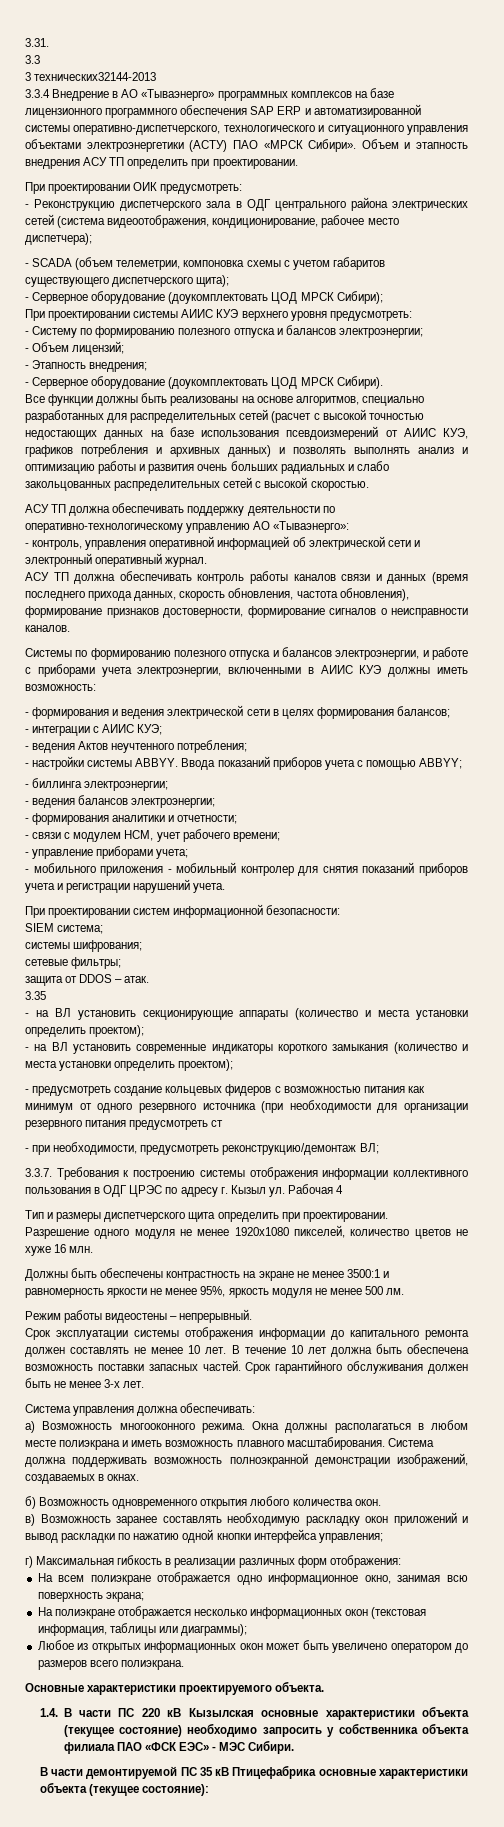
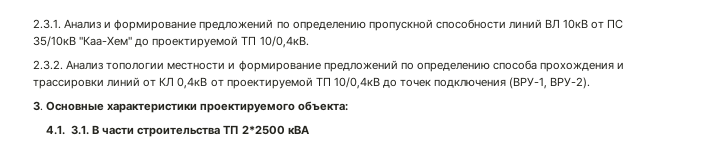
[25,38,49,47] [25,55,40,64] [25,72,157,81] [25,88,394,101] [25,104,421,118] [25,125,468,135] [25,139,468,152] [25,157,298,169] [25,182,243,194] [25,197,468,211] [25,214,399,228] [25,233,92,245] [25,257,385,270] [25,275,230,287] [25,291,383,304] [25,309,412,321] [25,325,423,338] [25,341,125,355] [25,360,148,372] [25,376,383,389] [25,393,424,406] [25,409,424,423] [25,426,468,440] [25,444,468,457] [25,461,389,474] [25,477,369,491] [25,503,335,516] [25,521,350,533] [25,536,420,550] [25,553,208,567] [25,571,469,584] [25,588,409,601] [25,606,468,618] [25,625,70,632] [25,647,468,660] [25,664,468,677] [25,684,96,691] [25,705,450,719] [25,724,163,736] [25,740,248,753] [25,756,463,770] [25,778,169,791] [25,795,216,808] [25,813,238,825] [25,829,280,842] [25,846,189,859] [25,862,468,876] [25,879,226,893] [25,904,341,918] [25,923,104,934] [25,940,143,952] [25,957,122,969] [25,974,150,986] [25,991,46,1000] [25,1008,468,1020] [25,1025,145,1037] [25,1042,468,1054] [25,1059,234,1071] [25,1084,425,1096] [25,1100,468,1113] [25,1120,224,1130] [25,1142,379,1155] [25,1167,468,1180] [25,1184,344,1197] [25,1210,388,1222] [25,1225,468,1239] [25,1244,94,1256] [25,1268,389,1281] [25,1286,405,1298] [25,1309,253,1323] [25,1327,469,1340] [25,1344,469,1357] [25,1360,468,1374] [25,1378,145,1388] [25,1403,256,1416] [25,1420,468,1433] [25,1437,434,1450] [25,1453,468,1467] [25,1474,140,1484] [25,1496,381,1509] [25,1512,468,1526] [25,1529,383,1543] [25,1555,401,1568] [37,1572,468,1585] [37,1592,144,1602] [37,1606,427,1619] [37,1623,247,1636] [37,1640,468,1653] [37,1660,184,1670] [25,1681,325,1695] [39,1706,469,1720] [63,1723,469,1737] [63,1740,295,1754] [39,1765,468,1779] [39,1782,210,1796] 3.31. // 3.3 // 3 технических32144-2013 // 3.3.4 Внедрение в АО «Тываэнерго» программных комплексов на базе лицензионного программного обеспечения SAP ERP и автоматизированной системы оперативно-диспетчерского, технологического и ситуационного управления объектами электроэнергетики (АСТУ) ПАО «МРСК Сибири». Объем и этапность внедрения АСУ ТП определить при проектировании. // При проектировании ОИК предусмотреть: // - Реконструкцию диспетчерского зала в ОДГ центрального района электрических сетей (система видеоотображения, кондиционирование, рабочее место диспетчера); // - SCADA (объем телеметрии, компоновка схемы с учетом габаритов существующего диспетчерского щита); // - Серверное оборудование (доукомплектовать ЦОД МРСК Сибири); // При проектировании системы АИИС КУЭ верхнего уровня предусмотреть: // - Систему по формированию полезного отпуска и балансов электроэнергии; // - Объем лицензий; // - Этапность внедрения; // - Серверное оборудование (доукомплектовать ЦОД МРСК Сибири). // Все функции должны быть реализованы на основе алгоритмов, специально разработанных для распределительных сетей (расчет с высокой точностью недостающих данных на базе использования псевдоизмерений от АИИС КУЭ, графиков потребления и архивных данных) и позволять выполнять анализ и оптимизацию работы и развития очень больших радиальных и слабо закольцованных распределительных сетей с высокой скоростью. // АСУ ТП должна обеспечивать поддержку деятельности по оперативно-технологическому управлению АО «Тываэнерго»: // - контроль, управления оперативной информацией об электрической сети и электронный оперативный журнал. // АСУ ТП должна обеспечивать контроль работы каналов связи и данных (время последнего прихода данных, скорость обновления, частота обновления), формирование признаков достоверности, формирование сигналов о неисправности каналов. // Системы по формированию полезного отпуска и балансов электроэнергии, и работе с приборами учета электроэнергии, включенными в АИИС КУЭ должны иметь возможность: // - формирования и ведения электрической сети в целях формирования балансов; // - интеграции с АИИС КУЭ; // - ведения Актов неучтенного потребления; // - настройки системы ABBYY. Ввода показаний приборов учета с помощью ABBYY; // - биллинга электроэнергии; // - ведения балансов электроэнергии; // - формирования аналитики и отчетности; // - связи с модулем НСM, учет рабочего времени; // - управление приборами учета; // - мобильного приложения - мобильный контролер для снятия показаний приборов учета и регистрации нарушений учета. // При проектировании систем информационной безопасности: // SIEM система; // системы шифрования; // сетевые фильтры; // защита от DDOS – атак. // 3.35 // - на ВЛ установить секционирующие аппараты (количество и места установки определить проектом); // - на ВЛ установить современные индикаторы короткого замыкания (количество и места установки определить проектом); // - предусмотреть создание кольцевых фидеров с возможностью питания как минимум от одного резервного источника (при необходимости для организации резервного питания предусмотреть ст // - при необходимости, предусмотреть реконструкцию/демонтаж ВЛ; // 3.3.7. Требования к построению системы отображения информации коллективного пользования в ОДГ ЦРЭС по адресу г. Кызыл ул. Рабочая 4 // Тип и размеры диспетчерского щита определить при проектировании. // Разрешение одного модуля не менее 1920х1080 пикселей, количество цветов не хуже 16 млн. // Должны быть обеспечены контрастность на экране не менее 3500:1 и равномерность яркости не менее 95%, яркость модуля не менее 500 лм. // Режим работы видеостены – непрерывный. // Срок эксплуатации системы отображения информации до капитального ремонта должен составлять не менее 10 лет. В течение 10 лет должна быть обеспечена возможность поставки запасных частей. Срок гарантийного обслуживания должен быть не менее 3-х лет. // Система управления должна обеспечивать: // а) Возможность многооконного режима. Окна должны располагаться в любом месте полиэкрана и иметь возможность плавного масштабирования. Система должна поддерживать возможность полноэкранной демонстрации изображений, создаваемых в окнах. // б) Возможность одновременного открытия любого количества окон. // в) Возможность заранее составлять необходимую раскладку окон приложений и вывод раскладки по нажатию одной кнопки интерфейса управления; // г) Максимальная гибкость в реализации различных форм отображения: // На всем полиэкране отображается одно информационное окно, занимая всю поверхность экрана; // На полиэкране отображается несколько информационных окон (текстовая информация, таблицы или диаграммы); // Любое из открытых информационных окон может быть увеличено оператором до размеров всего полиэкрана. // Основные характеристики проектируемого объекта. // 1.4. В части ПС 220 кВ Кызылская основные характеристики объекта (текущее состояние) необходимо запросить у собственника объекта филиала ПАО «ФСК ЕЭС» - МЭС Сибири. // В части демонтируемой ПС 35 кВ Птицефабрика основные характеристики объекта (текущее состояние): -> [33,19,624,31] [33,36,309,48] [33,60,625,72] [33,77,591,89] [33,101,349,113] [46,125,310,137] 2.3.1. Анализ и формирование предложений по определению пропускной способности линий ВЛ 10кВ от ПС 35/10кВ "Каа-Хем" до проектируемой ТП 10/0,4кВ. // 2.3.2. Анализ топологии местности и формирование предложений по определению способа прохождения и трассировки линий от КЛ 0,4кВ от проектируемой ТП 10/0,4кВ до точек подключения (ВРУ-1, ВРУ-2). // 3. Основные характеристики проектируемого объекта: // 4.1. 3.1. В части строительства ТП 2*2500 кВА

